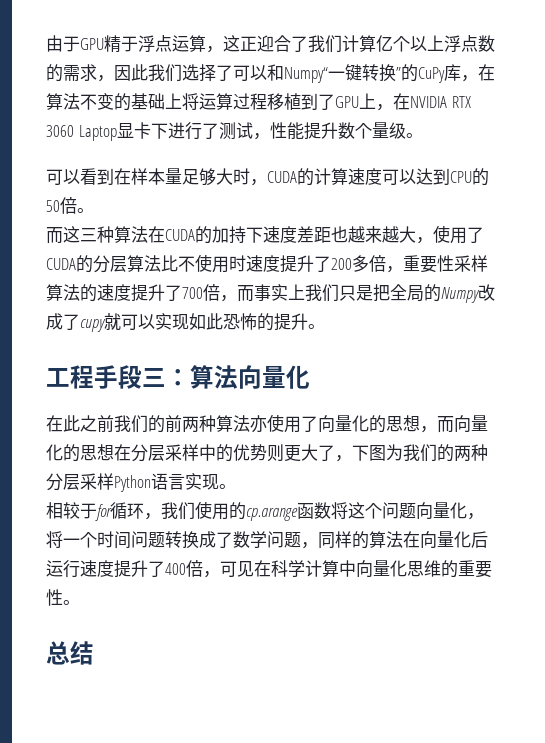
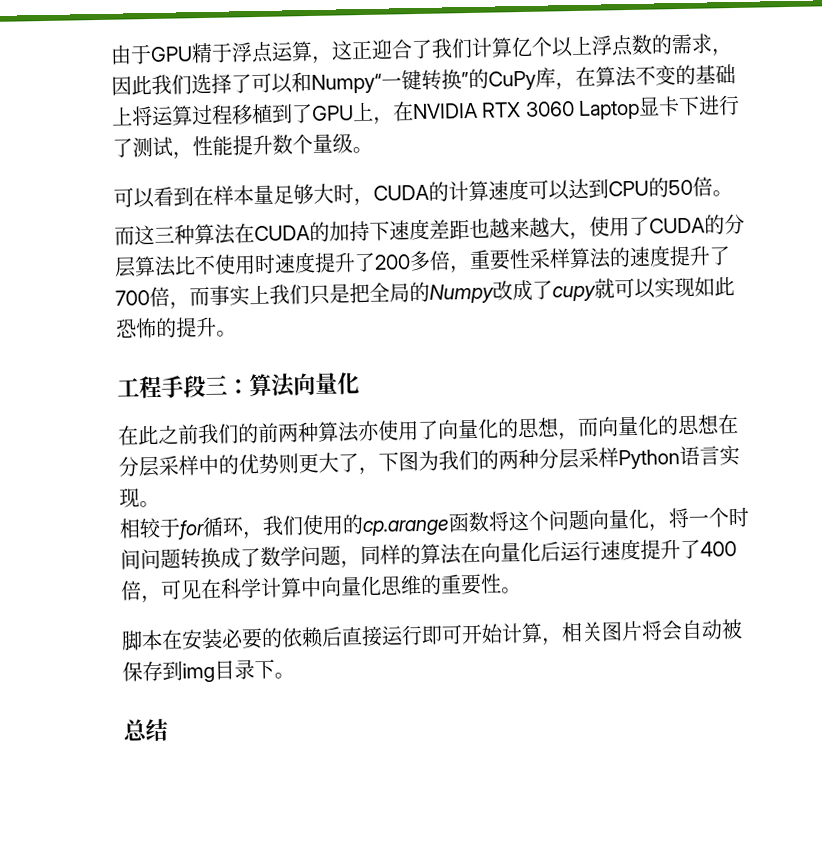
(80, 602) none -> [121,618,743,651] [122,658,295,683] // 脚本在安装必要的依赖后直接运行即可开始计算，相关图片将会自动被保存到img目录下。

